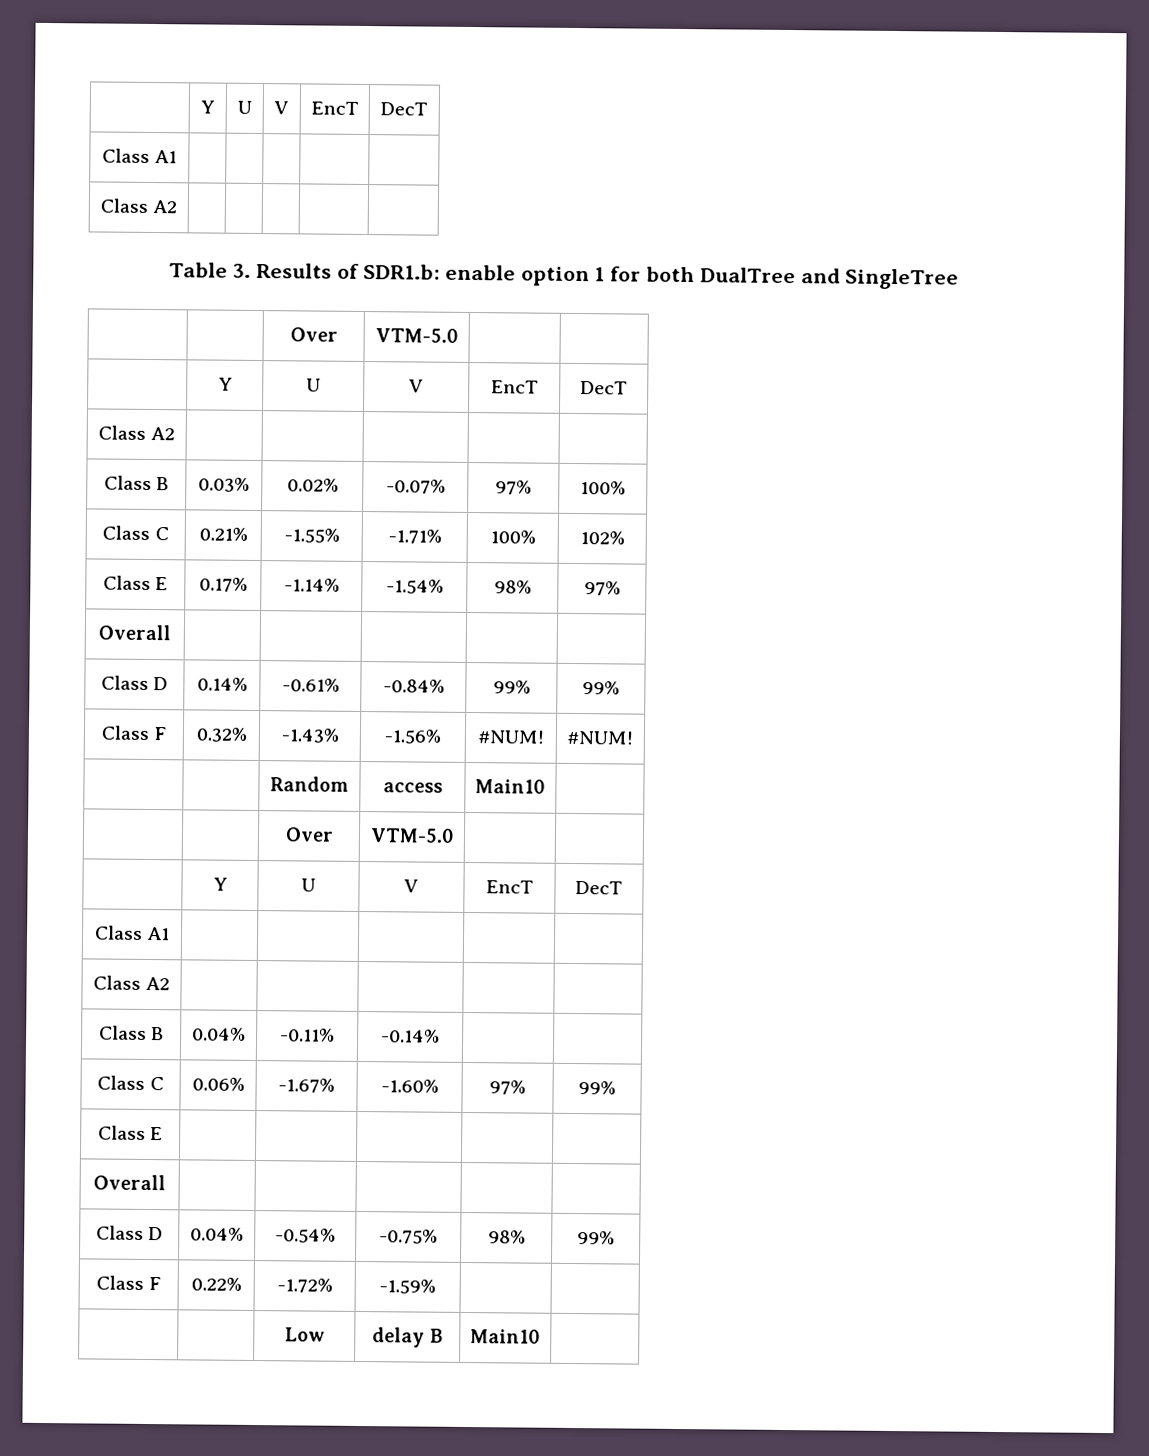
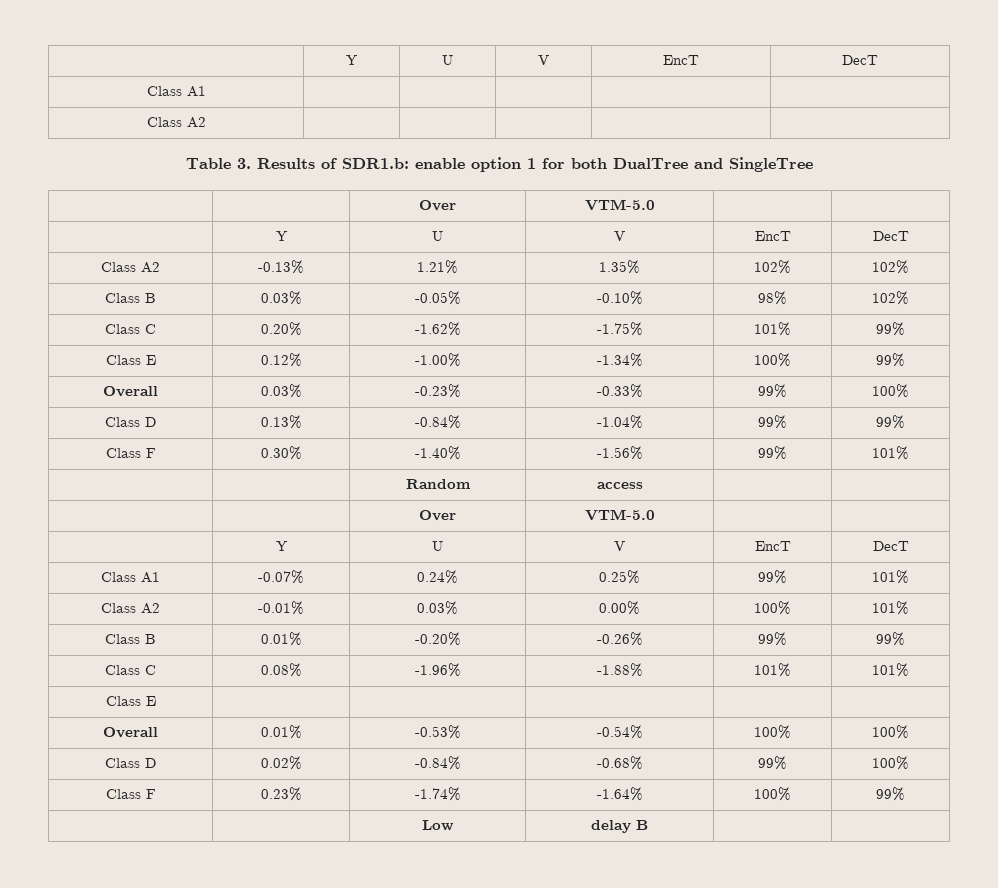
[103,475,170,491] [198,477,250,492] [286,478,339,492] [385,479,446,494] [495,480,532,495] [580,481,626,495] [102,525,169,541] [198,527,248,541] [283,528,340,543] [387,529,442,544] [489,530,536,544] [579,531,625,545] [102,575,169,591] [198,577,248,592] [283,578,340,592] [385,579,444,594] [493,580,532,594] [583,581,621,596] [98,624,171,641] [100,675,169,691] [196,677,248,691] [281,678,340,692] [382,679,445,693] | | | | // Class B | 0.03% | 0.02% | -0.07% | 97% | 100% // Class C | 0.21% | -1.55% | -1.71% | 100% | 102% // Class E | 0.17% | -1.14% | -1.54% | 98% | 97% // Overall | | | | | // Class D | 0.14% | -0.61% | -0.84% -> [258,260,304,274] [417,260,458,274] [599,260,640,274] [754,260,791,274] [872,260,909,274] [105,293,156,303] [260,291,302,305] [414,291,461,305] [596,291,643,305] [758,291,787,305] [872,291,909,305] [105,324,156,334] [260,322,302,336] [414,322,461,336] [596,322,643,336] [754,322,791,336] [876,322,905,336] [105,355,156,365] [260,353,302,367] [414,353,461,367] [596,353,643,367] [754,353,791,367] [876,353,905,367] [103,386,158,397] [260,384,302,398] [414,384,461,398] [596,384,643,398] [758,384,787,398] [872,384,909,398] [105,417,156,427] [260,415,302,429] [414,415,461,429] [596,415,643,429] -0.13% | 1.21% | 1.35% | 102% | 102% // Class B | 0.03% | -0.05% | -0.10% | 98% | 102% // Class C | 0.20% | -1.62% | -1.75% | 101% | 99% // Class E | 0.12% | -1.00% | -1.34% | 100% | 99% // Overall | 0.03% | -0.23% | -0.33% | 99% | 100% // Class D | 0.13% | -0.84% | -1.04%
[195,727,247,742] [280,728,339,743] 0.32% | -1.43% -> [260,446,302,460] [414,446,461,460] 0.30% | -1.40%
[477,730,544,744] [567,730,633,745] #NUM! | #NUM! -> [758,446,787,460] [872,446,909,460] 99% | 101%
[474,779,545,794] Main10 -> (643, 485) none
[93,975,170,991] [98,1025,165,1041] [192,1027,246,1041] [280,1028,335,1042] [381,1029,440,1043] [97,1075,164,1091] [191,1077,245,1091] [278,1078,335,1093] [380,1079,439,1093] [489,1080,526,1095] [578,1081,616,1095] [97,1125,164,1141] [93,1174,166,1191] [95,1225,164,1241] [190,1227,244,1241] [275,1228,336,1243] [379,1229,438,1244] [487,1230,526,1244] [577,1231,615,1245] [96,1275,161,1291] [190,1277,242,1291] [276,1278,333,1293] [379,1279,436,1294] | | | | // Class A2 | | | | | // Class B | 0.04% | -0.11% | -0.14% | | // Class C | 0.06% | -1.67% | -1.60% | 97% | 99% // Class E | | | | | // Overall | | | | | // Class D | 0.04% | -0.54% | -0.75% | 98% | 99% // Class F | 0.22% | -1.72% | -1.59% | | -> [258,570,304,584] [417,570,458,584] [599,570,640,584] [758,570,787,584] [872,570,909,584] [101,603,160,614] [258,601,304,615] [417,601,458,615] [599,601,640,615] [754,601,791,615] [872,601,909,615] [105,634,156,644] [260,632,302,646] [414,632,461,646] [596,632,643,646] [758,632,787,646] [876,632,905,646] [105,665,156,675] [260,663,302,677] [414,663,461,677] [596,663,643,677] [754,663,791,677] [872,663,909,677] [105,696,156,706] [103,727,158,738] [260,725,302,739] [414,725,461,739] [596,725,643,739] [754,725,791,739] [872,725,909,739] [105,758,156,768] [260,756,302,770] [414,756,461,770] [596,756,643,770] [758,756,787,770] [872,756,909,770] [105,789,156,799] [260,787,302,801] [414,787,461,801] [596,787,643,801] [754,787,791,801] [876,787,905,801] -0.07% | 0.24% | 0.25% | 99% | 101% // Class A2 | -0.01% | 0.03% | 0.00% | 100% | 101% // Class B | 0.01% | -0.20% | -0.26% | 99% | 99% // Class C | 0.08% | -1.96% | -1.88% | 101% | 101% // Class E | | | | | // Overall | 0.01% | -0.53% | -0.54% | 100% | 100% // Class D | 0.02% | -0.84% | -0.68% | 99% | 100% // Class F | 0.23% | -1.74% | -1.64% | 100% | 99%
[469,1329,540,1344] Main10 -> (648, 825) none

